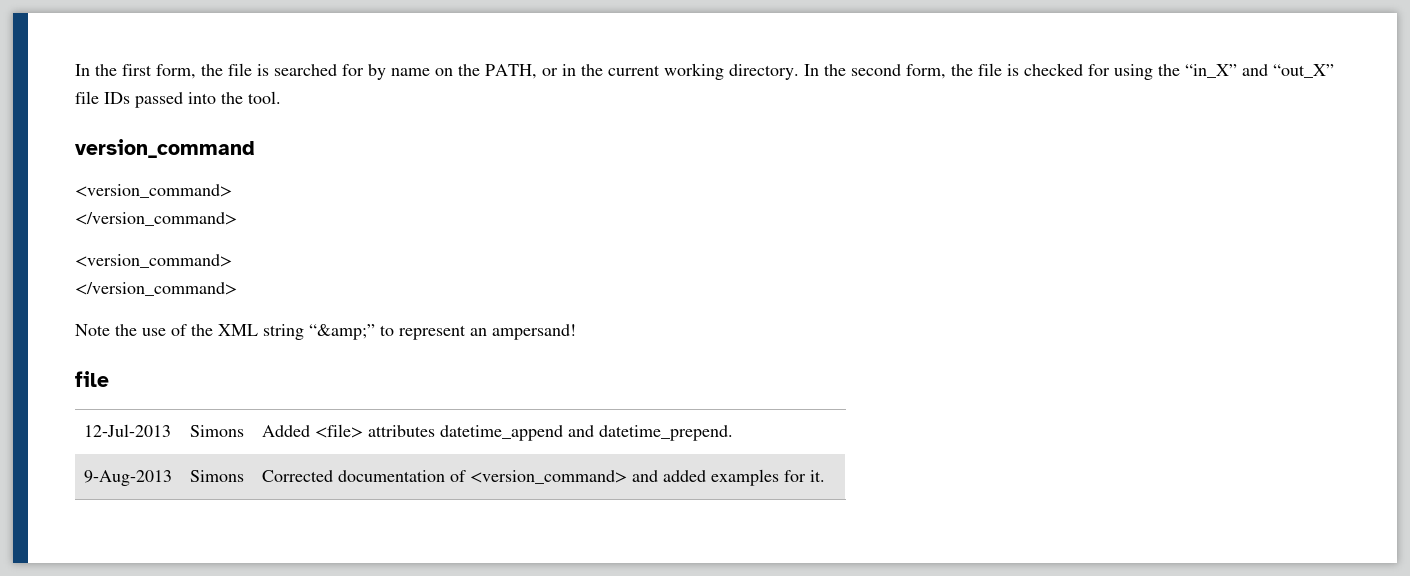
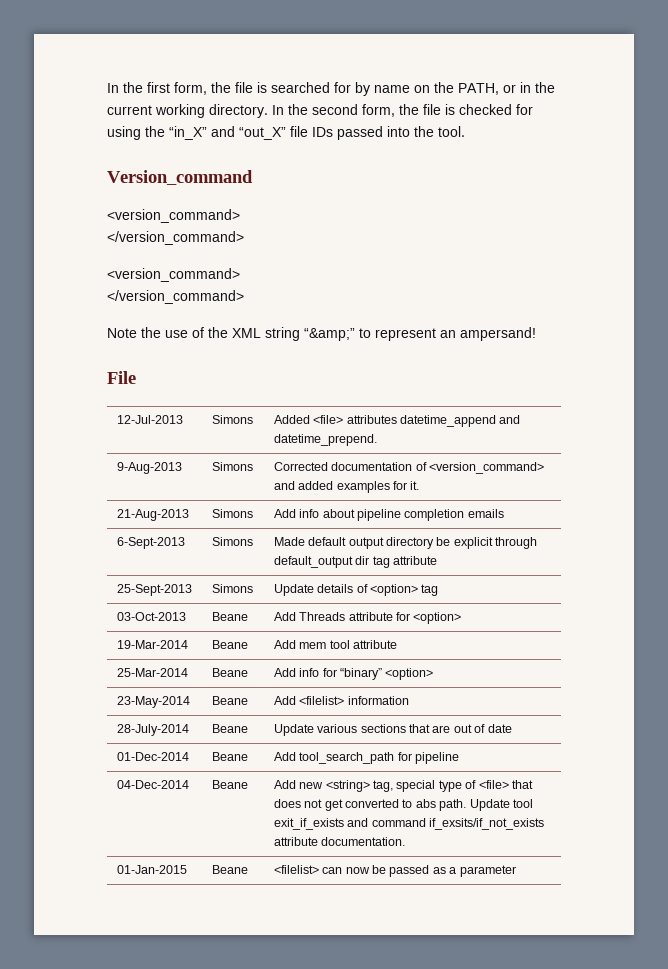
[75,139,255,158] version_command -> [107,170,253,185] Version_command
[75,371,109,387] file -> [107,371,136,384] File
(825, 476) none -> [116,509,189,521] [211,509,253,518] [273,509,504,521] [116,537,185,549] [211,537,253,546] [273,537,538,549] [273,556,438,568] [116,584,192,596] [211,584,253,593] [273,584,439,596] [116,612,186,621] [211,612,248,621] [273,612,462,624] [116,640,188,649] [211,640,248,649] [273,640,398,649] [116,668,188,677] [211,668,248,677] [273,668,434,680] [116,696,190,708] [211,696,248,705] [273,696,409,705] [116,724,189,736] [211,724,248,733] [273,724,512,736] [116,752,189,761] [211,752,248,761] [273,752,460,764] [116,780,189,789] [211,780,248,789] [273,780,533,792] [273,799,533,811] [273,818,545,830] [273,837,406,846] [116,865,187,874] [211,865,248,874] [273,865,516,877] // 21-Aug-2013 | Simons | Add info about pipeline completion emails // 6-Sept-2013 | Simons | Made default output directory be explicit through default_output dir tag attribute // 25-Sept-2013 | Simons | Update details of <option> tag // 03-Oct-2013 | Beane | Add Threads attribute for <option> // 19-Mar-2014 | Beane | Add mem tool attribute // 25-Mar-2014 | Beane | Add info for “binary” <option> // 23-May-2014 | Beane | Add <filelist> information // 28-July-2014 | Beane | Update various sections that are out of date // 01-Dec-2014 | Beane | Add tool_search_path for pipeline // 04-Dec-2014 | Beane | Add new <string> tag, special type of <file> that does not get converted to abs path. Update tool exit_if_exists and command if_exsits/if_not_exists attribute documentation. // 01-Jan-2015 | Beane | <filelist> can now be passed as a parameter

